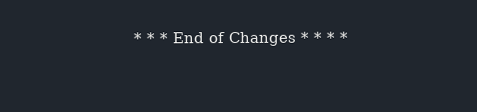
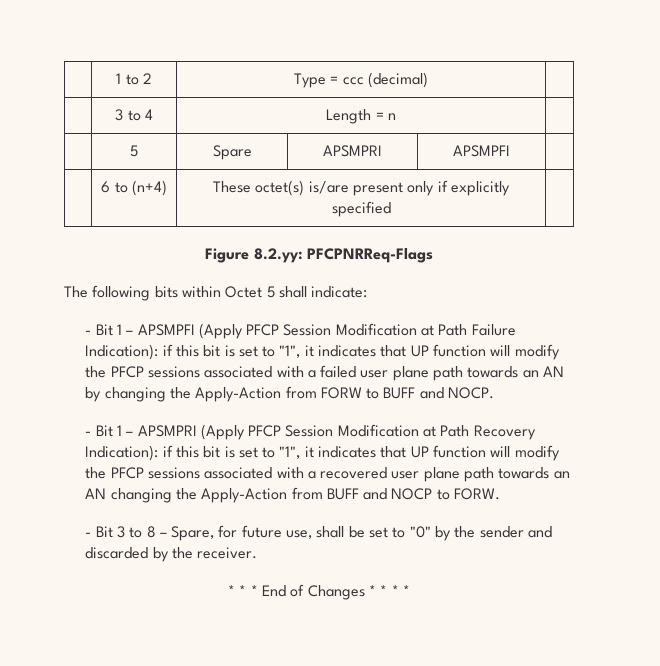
(132, 38) none -> [116,73,152,85] [294,72,428,88] [115,109,153,121] [326,109,396,124] [130,145,138,157] [212,145,252,160] [323,145,382,157] [453,145,510,157] [101,180,167,196] [213,180,510,196] [331,201,391,217] [205,248,433,263] [64,285,368,301] [85,323,516,339] [85,344,560,360] [85,365,565,381] [85,386,495,402] [85,424,536,440] [85,445,560,461] [85,467,570,482] [85,487,501,503] [85,525,552,541] [85,547,258,562] | 1 to 2 | Type = ccc (decimal) | // | 3 to 4 | Length = n | // | 5 | Spare | APSMPRI | APSMPFI | // | 6 to (n+4) | These octet(s) is/are present only if explicitly specified | // Figure 8.2.yy: PFCPNRReq-Flags // The following bits within Octet 5 shall indicate: // - Bit 1 – APSMPFI (Apply PFCP Session Modification at Path Failure Indication): if this bit is set to "1", it indicates that UP function will modify the PFCP sessions associated with a failed user plane path towards an AN by changing the Apply-Action from FORW to BUFF and NOCP. // - Bit 1 – APSMPRI (Apply PFCP Session Modification at Path Recovery Indication): if this bit is set to "1", it indicates that UP function will modify the PFCP sessions associated with a recovered user plane path towards an AN changing the Apply-Action from BUFF and NOCP to FORW. // - Bit 3 to 8 – Spare, for future use, shall be set to "0" by the sender and discarded by the receiver. //

